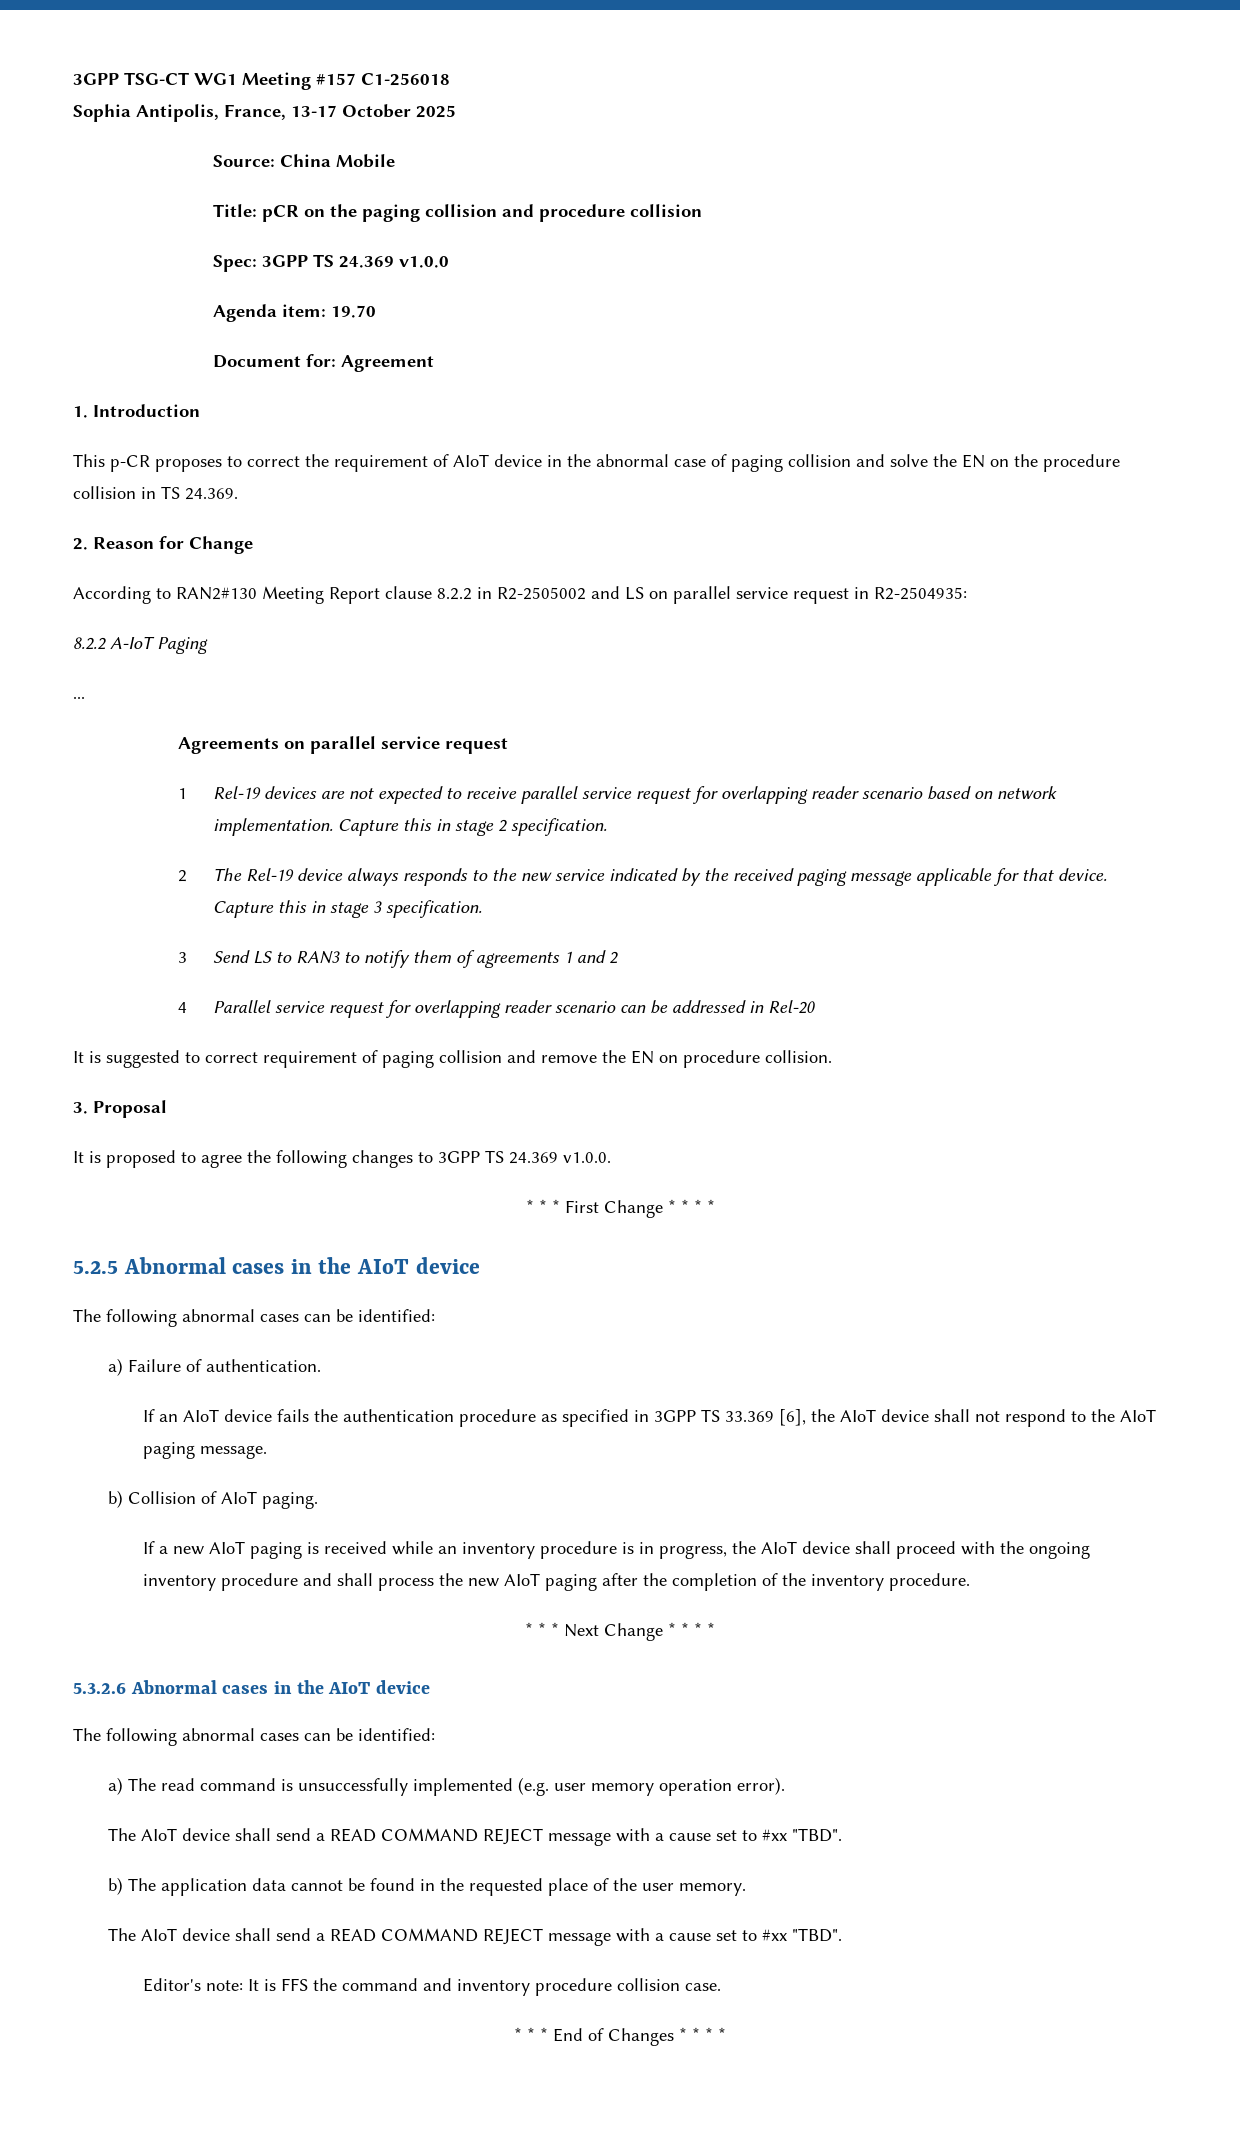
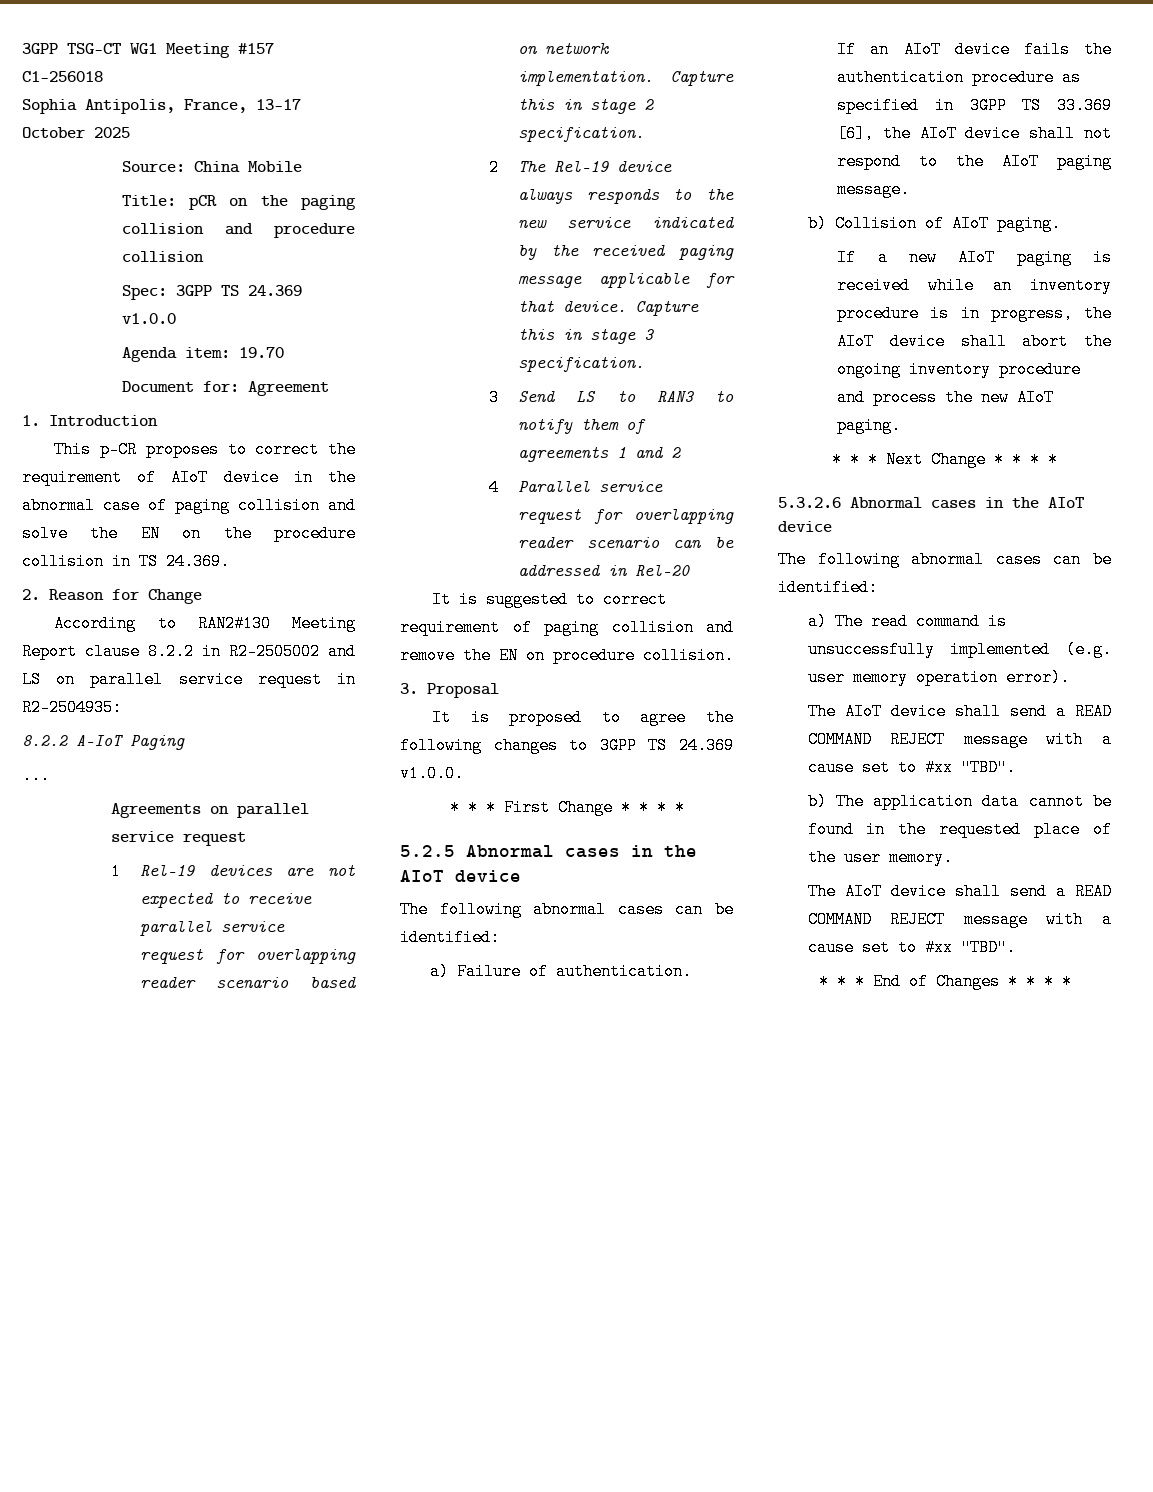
[895,1541,995,1559] proceed with -> [1022,333,1069,350] abort
[336,1573,373,1586] shall -> (866, 397) none
[544,1573,970,1591] paging after the completion of the inventory procedure. -> [837,417,902,434] paging.
[142,1978,721,1996] // Editor's note: It is FFS the command and inventory procedure collision case. -> (1016, 947) none

